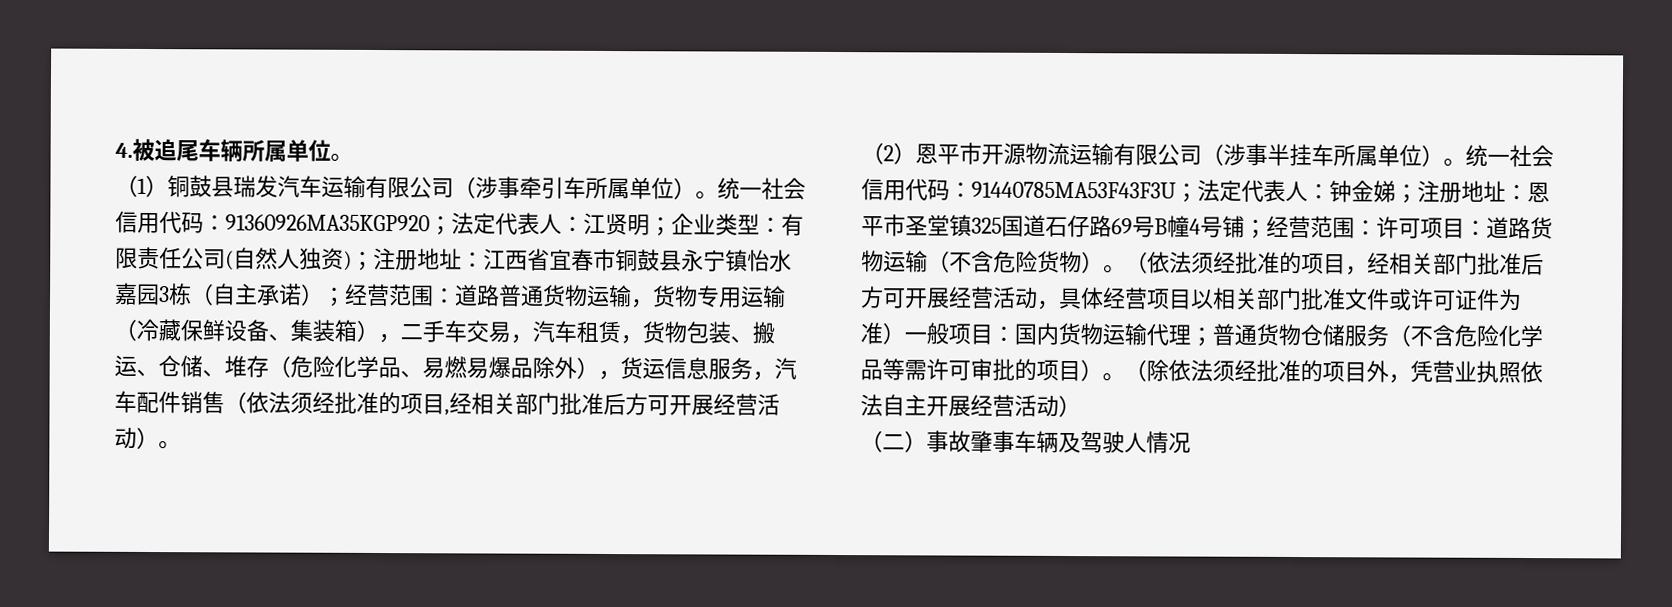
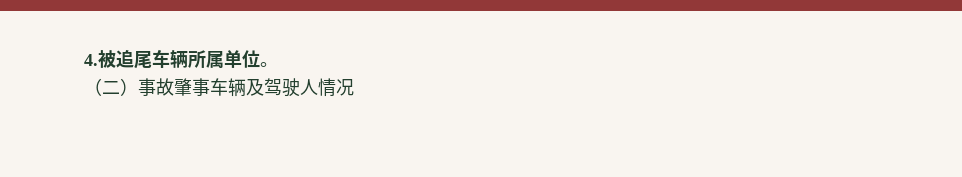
[115,175,806,200] [115,210,804,237] [115,246,792,272] [114,282,786,309] [114,318,775,345] [114,354,797,381] [114,390,780,416] [114,426,181,450] [861,142,1554,168] [861,178,1550,204] [861,214,1553,240] [861,250,1544,276] [860,286,1522,311] [860,322,1543,348] [860,358,1543,384] [860,394,1081,418] // （1）铜鼓县瑞发汽车运输有限公司（涉事牵引车所属单位）。统一社会信用代码：91360926MA35KGP920；法定代表人：江贤明；企业类型：有限责任公司(自然人独资)；注册地址：江西省宜春市铜鼓县永宁镇怡水嘉园3栋（自主承诺）；经营范围：道路普通货物运输，货物专用运输（冷藏保鲜设备、集装箱），二手车交易，汽车租赁，货物包装、搬运、仓储、堆存（危险化学品、易燃易爆品除外），货运信息服务，汽车配件销售（依法须经批准的项目,经相关部门批准后方可开展经营活动）。 // （2）恩平市开源物流运输有限公司（涉事半挂车所属单位）。统一社会信用代码：91440785MA53F43F3U；法定代表人：钟金娣；注册地址：恩平市圣堂镇325国道石仔路69号B幢4号铺；经营范围：许可项目：道路货物运输（不含危险货物）。（依法须经批准的项目，经相关部门批准后方可开展经营活动，具体经营项目以相关部门批准文件或许可证件为准）一般项目：国内货物运输代理；普通货物仓储服务（不含危险化学品等需许可审批的项目）。（除依法须经批准的项目外，凭营业执照依法自主开展经营活动） -> (278, 64) none

